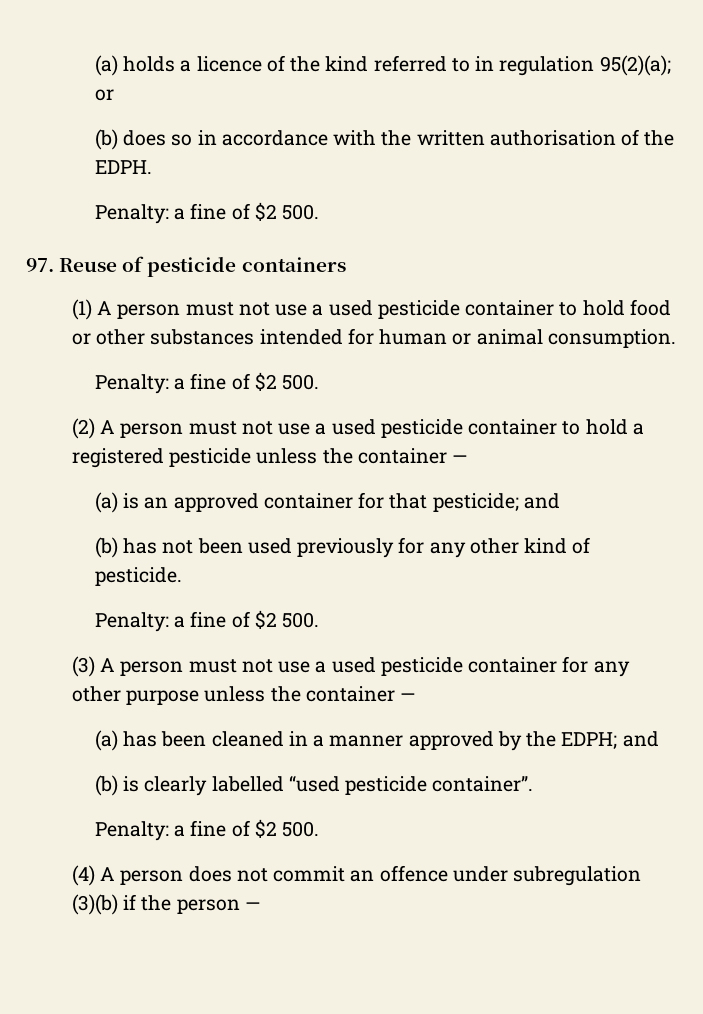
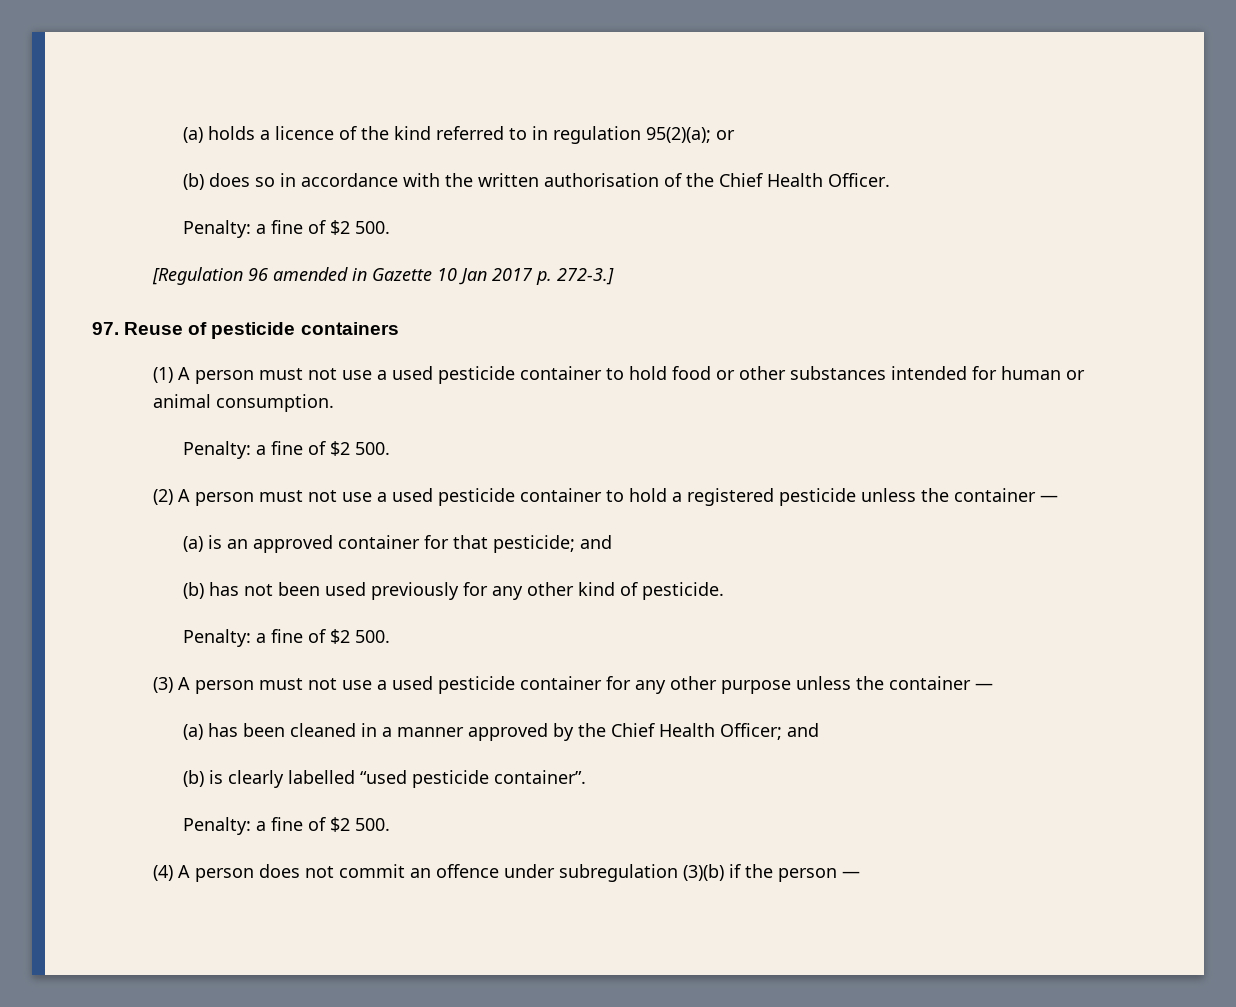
[94,160,152,174] [94,202,320,224] EDPH. // Penalty: a fine of $2 500. -> [719,173,891,187] [183,220,391,238] [151,267,614,285] Chief Health Officer. // Penalty: a fine of $2 500. // [Regulation 96 amended in Gazette 10 Jan 2017 p. 272-3.]
[561,732,618,749] EDPH; -> [611,723,783,740] Chief Health Officer;

